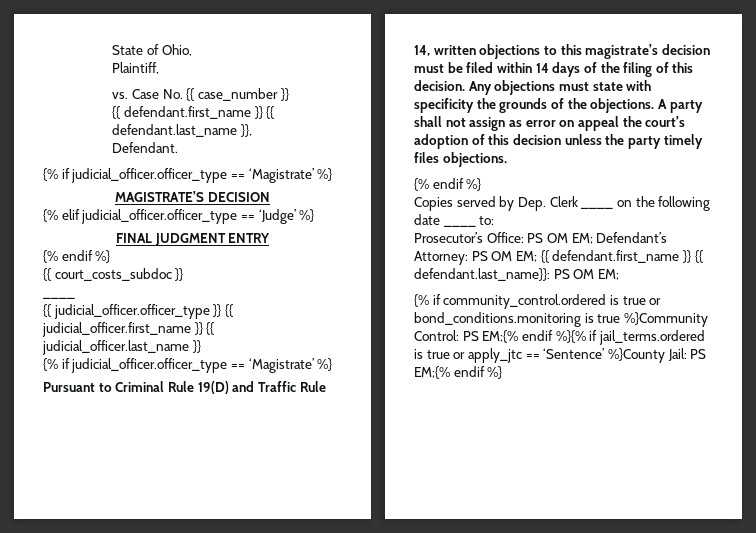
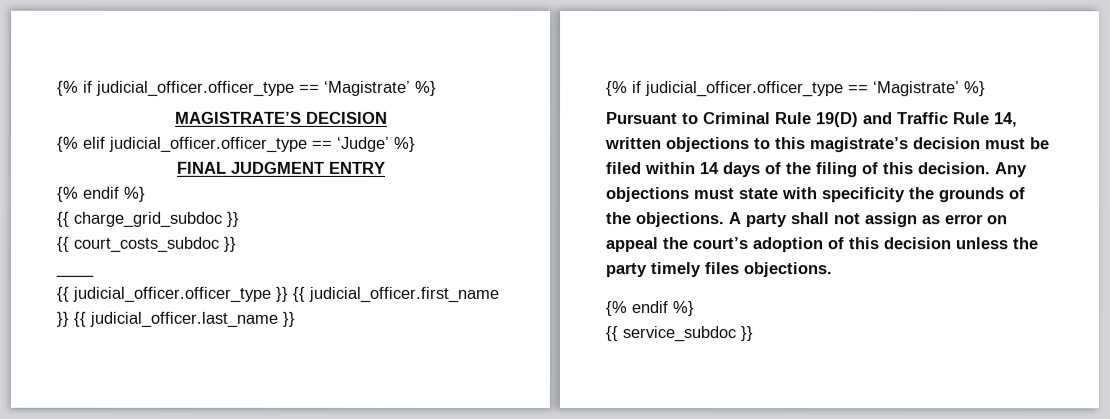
[112,44,192,56] [112,62,160,74] [112,88,289,101] [112,106,275,119] [112,124,252,137] [112,142,179,153] State of Ohio, // Plaintiff, // vs. Case No. {{ case_number }} // {{ defendant.first_name }} {{ defendant.last_name }}, // Defendant. // -> (57, 88) none
(111, 256) none -> [56,211,239,228] // {{ charge_grid_subdoc }}
[414,196,578,211] [581,207,614,209] [616,196,711,211] [414,214,440,225] [443,225,476,227] [479,216,495,225] [414,232,668,244] [414,250,703,265] [414,268,619,281] [414,294,662,309] [414,312,708,327] [414,330,705,345] [414,348,707,363] [414,366,503,379] Copies served by Dep. Clerk ____ on the following date ____ to: // Prosecutor’s Office: PS OM EM; Defendant’s Attorney: PS OM EM; {{ defendant.first_name }} {{ defendant.last_name}}: PS OM EM; // {% if community_control.ordered is true or bond_conditions.monitoring is true %}Community Control: PS EM;{% endif %}{% if jail_terms.ordered is true or apply_jtc == ‘Sentence’ %}County Jail: PS EM;{% endif %} -> [605,326,753,343] {{ service_subdoc }}

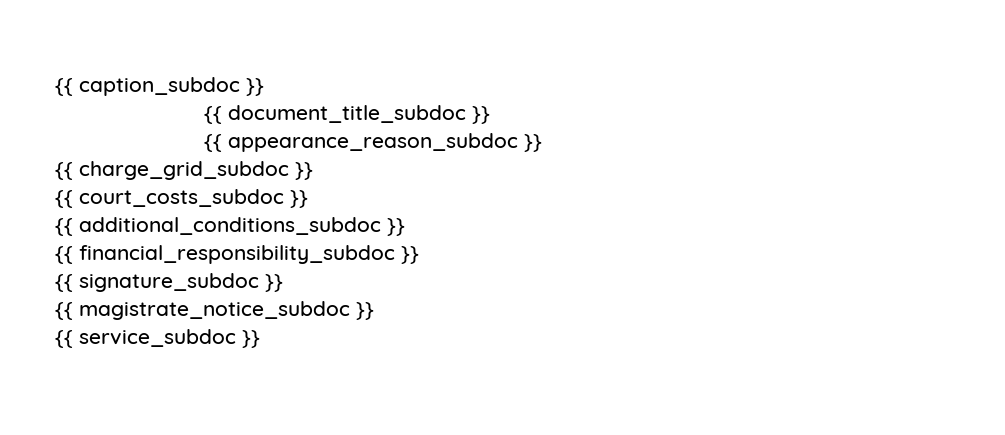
[57,80,437,97] [174,111,388,124] [57,136,416,153] [176,161,386,174] [57,186,146,202] {% if judicial_officer.officer_type == ‘Magistrate’ %} // MAGISTRATE’S DECISION // {% elif judicial_officer.officer_type == ‘Judge’ %} // FINAL JUDGMENT ENTRY // {% endif %} -> [55,77,264,96] [203,105,490,124] [203,133,542,152] {{ caption_subdoc }} // {{ document_title_subdoc }} // {{ appearance_reason_subdoc }}
[55,273,94,278] [56,286,499,303] [56,311,295,328] [606,81,986,98] [606,112,1018,128] [605,137,1050,153] [606,162,1028,178] [606,187,1026,203] [605,212,1007,228] [605,237,1038,253] [605,262,832,278] [605,301,694,317] ____ // {{ judicial_officer.officer_type }} {{ judicial_officer.first_name }} {{ judicial_officer.last_name }} // {% if judicial_officer.officer_type == ‘Magistrate’ %} // Pursuant to Criminal Rule 19(D) and Traffic Rule 14, written objections to this magistrate’s decision must be filed within 14 days of the filing of this decision. Any objections must state with specificity the grounds of the objections. A party shall not assign as error on appeal the court’s adoption of this decision unless the party timely files objections. // {% endif %} -> [55,217,405,236] [55,245,419,264] [55,273,283,292] [55,301,374,320] {{ additional_conditions_subdoc }} // {{ financial_responsibility_subdoc }} // {{ signature_subdoc }} // {{ magistrate_notice_subdoc }}

